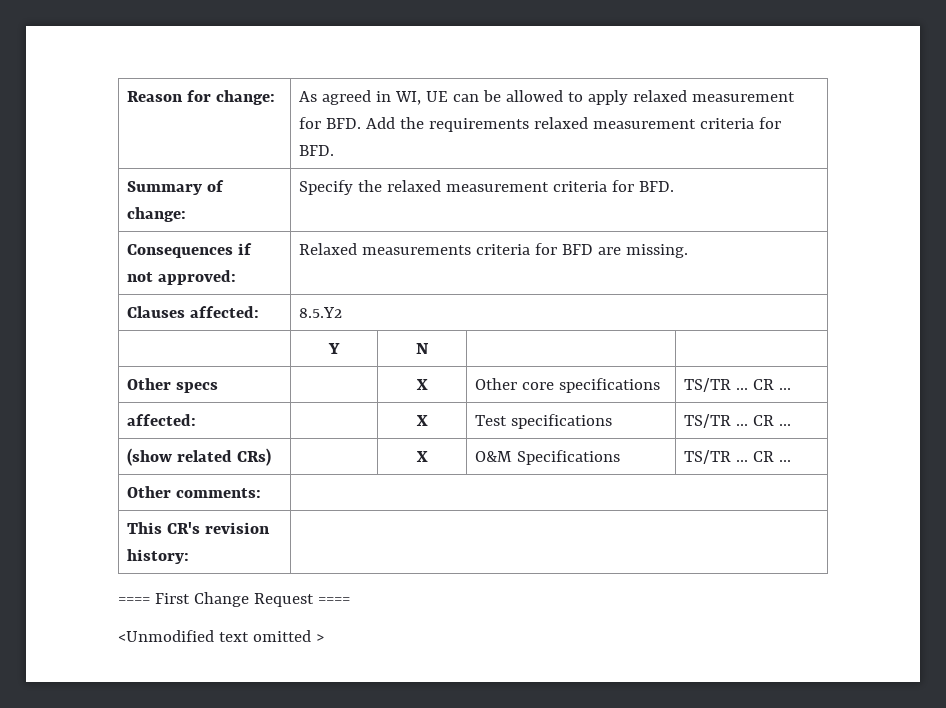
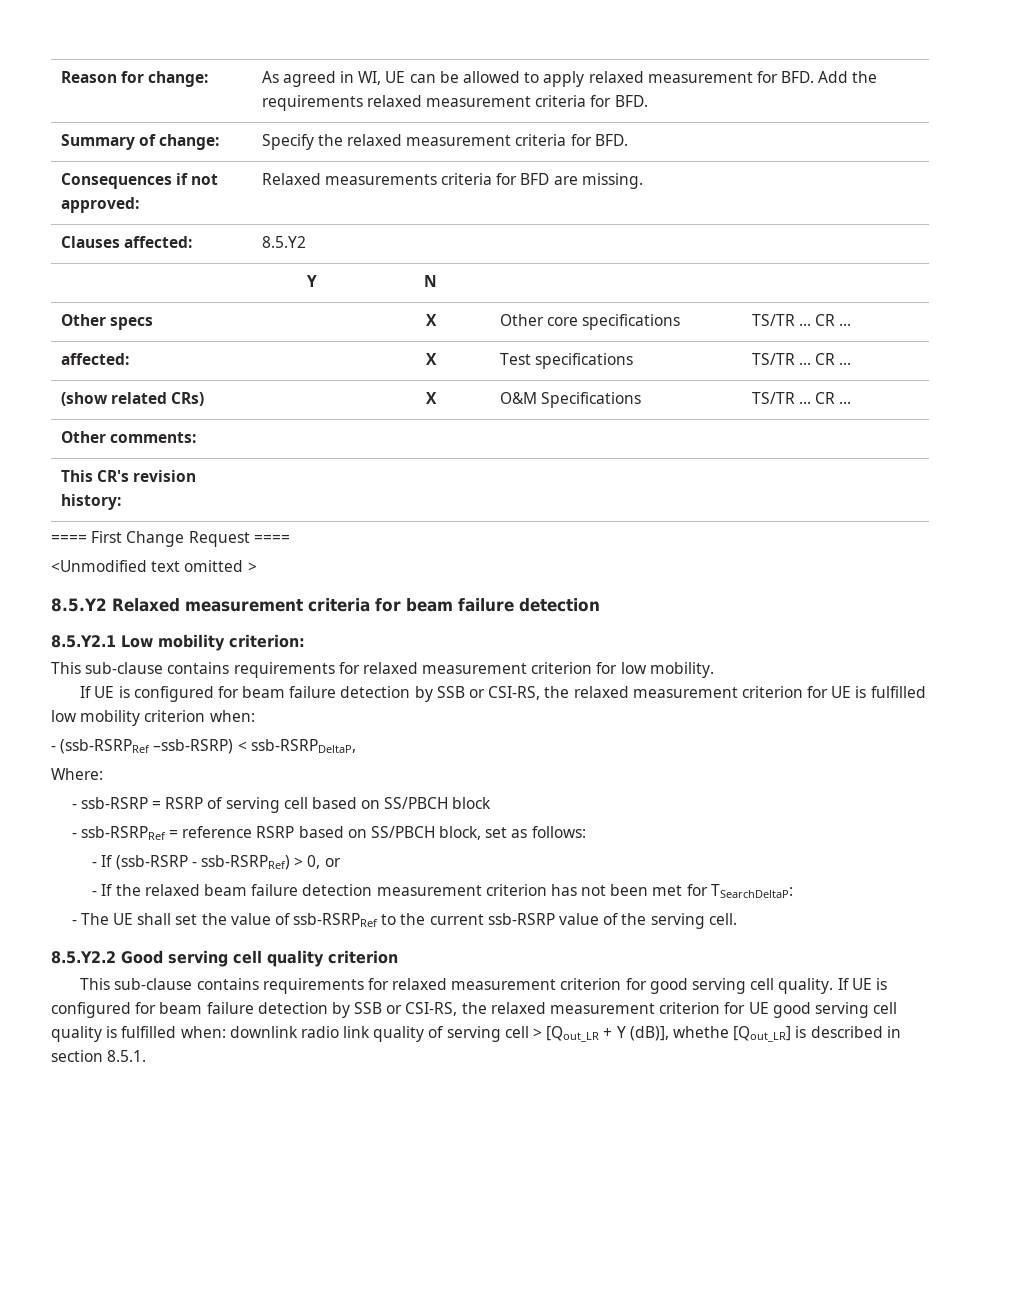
(324, 638) none -> [51,598,600,612] [51,634,305,651] [51,662,714,678] [80,686,926,702] [51,710,255,726] [51,739,356,754] [51,768,103,780] [71,797,492,813] [71,826,586,840] [92,855,341,870] [92,884,793,898] [71,913,737,929] [51,950,398,967] [80,978,887,994] [51,1002,898,1018] [51,1026,901,1042] [51,1050,147,1062] // 8.5.Y2 Relaxed measurement criteria for beam failure detection // 8.5.Y2.1 Low mobility criterion: // This sub-clause contains requirements for relaxed measurement criterion for low mobility. // If UE is configured for beam failure detection by SSB or CSI-RS, the relaxed measurement criterion for UE is fulfilled low mobility criterion when: // - (ssb-RSRPRef –ssb-RSRP) < ssb-RSRPDeltaP, // Where: // - ssb-RSRP = RSRP of serving cell based on SS/PBCH block // - ssb-RSRPRef = reference RSRP based on SS/PBCH block, set as follows: // - If (ssb-RSRP - ssb-RSRPRef) > 0, or // - If the relaxed beam failure detection measurement criterion has not been met for TSearchDeltaP: // - The UE shall set the value of ssb-RSRPRef to the current ssb-RSRP value of the serving cell. // 8.5.Y2.2 Good serving cell quality criterion // This sub-clause contains requirements for relaxed measurement criterion for good serving cell quality. If UE is configured for beam failure detection by SSB or CSI-RS, the relaxed measurement criterion for UE good serving cell quality is fulfilled when: downlink radio link quality of serving cell > [Qout_LR + Y (dB)], whethe [Qout_LR] is described in section 8.5.1.

